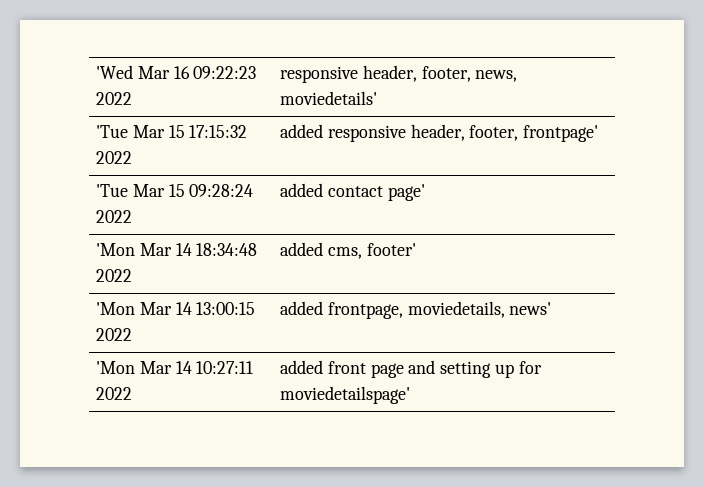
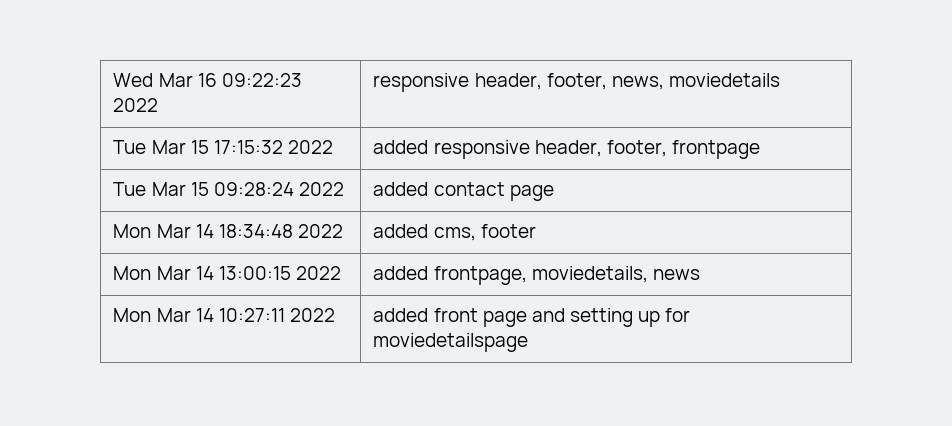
[96,65,134,79] 'Wed -> [113,73,154,87] Wed
[280,91,378,105] [96,125,129,138] moviedetails' // 'Tue -> [668,73,780,87] [113,140,147,154] moviedetails // Tue
[523,125,599,142] [96,184,129,197] frontpage' // 'Tue -> [671,140,760,159] [113,182,147,196] frontpage // Tue
[387,184,425,201] [96,243,136,256] page' // 'Mon -> [509,185,554,201] [113,224,152,238] page // Mon
[366,243,416,256] [96,302,136,315] footer' // 'Mon -> [480,224,536,238] [113,266,152,280] footer // Mon
[509,302,552,315] [96,361,136,374] news' // 'Mon -> [652,269,700,280] [113,308,152,322] news // Mon
[280,386,411,404] moviedetailspage' -> [373,333,529,352] moviedetailspage

